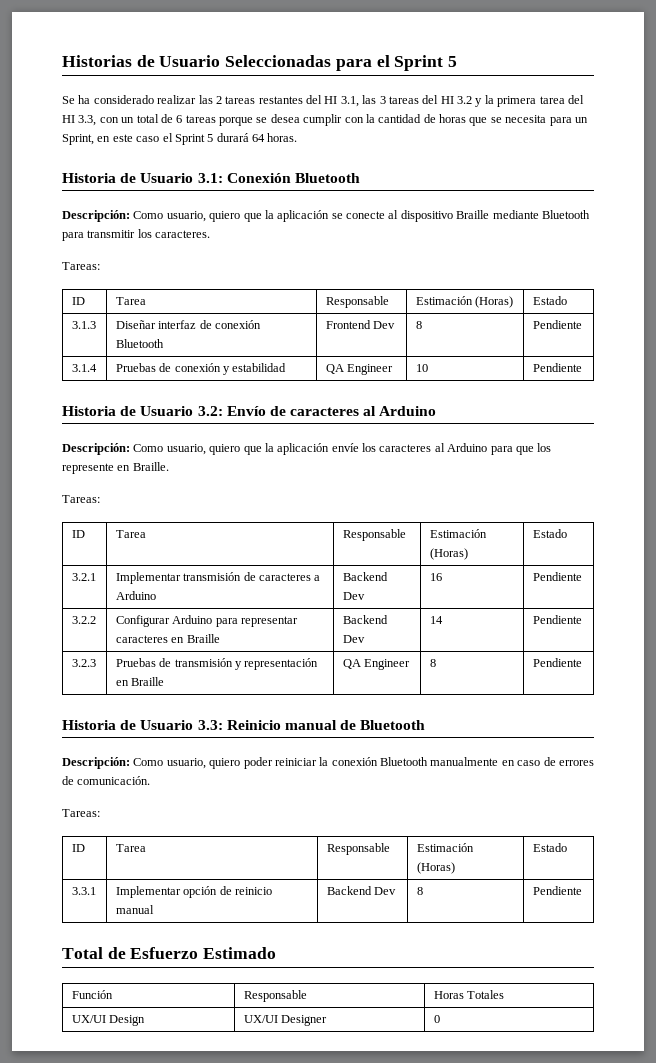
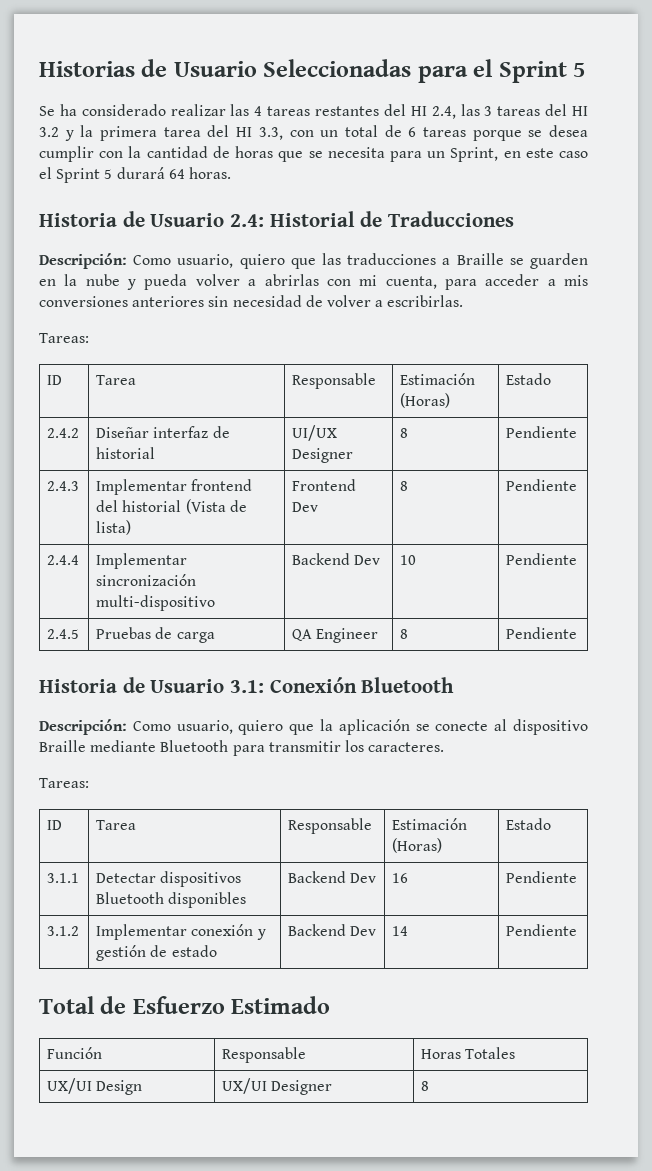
[215,96,222,104] 2 -> [254,106,263,116] 4
[340,96,359,107] 3.1, -> [431,106,456,119] 2.4,
(298, 137) none -> [39,211,515,227] [39,253,588,269] [39,274,588,290] [39,295,464,307] [39,333,89,343] [47,375,63,385] [96,375,137,385] [292,373,377,389] [400,373,476,385] [400,393,451,408] [506,373,552,385] [47,428,80,438] [96,426,230,438] [96,447,156,459] [292,425,338,441] [292,448,354,463] [400,428,409,438] [506,426,578,438] [47,481,80,491] [96,479,253,495] [96,499,247,514] [96,520,132,535] [292,479,357,491] [292,502,319,512] [400,481,409,491] [506,479,578,491] [47,555,80,565] [96,553,188,569] [96,574,197,586] [96,595,216,611] [292,553,381,565] [400,555,417,565] [506,553,578,565] [47,629,80,639] [96,627,215,643] [292,628,379,643] [400,629,409,639] [506,627,578,639] // Historia de Usuario 2.4: Historial de Traducciones // Descripción: Como usuario, quiero que las traducciones a Braille se guarden en la nube y pueda volver a abrirlas con mi cuenta, para acceder a mis conversiones anteriores sin necesidad de volver a escribirlas. // Tareas: // ID | Tarea | Responsable | Estimación (Horas) | Estado // 2.4.2 | Diseñar interfaz de historial | UI/UX Designer | 8 | Pendiente // 2.4.3 | Implementar frontend del historial (Vista de lista) | Frontend Dev | 8 | Pendiente // 2.4.4 | Implementar sincronización multi-dispositivo | Backend Dev | 10 | Pendiente // 2.4.5 | Pruebas de carga | QA Engineer | 8 | Pendiente
[71,321,96,329] [115,320,262,329] [115,339,164,348] [325,320,396,329] [415,321,422,329] [532,320,582,329] [71,364,97,372] [115,363,287,375] [325,364,394,375] [415,364,428,372] [532,363,582,372] [62,406,437,416] [62,443,552,455] [62,462,169,474] [62,495,100,503] [71,530,85,538] [115,530,146,538] [342,529,406,541] [429,529,487,538] [429,548,468,560] [532,529,567,538] [71,573,96,581] [115,572,321,584] [115,591,156,600] [342,572,388,581] [342,592,365,600] [429,573,442,581] [532,572,582,581] [71,616,96,624] [115,615,299,627] [115,634,220,643] [342,615,388,624] [342,635,365,643] [429,616,443,624] [532,615,582,624] [71,659,96,667] [115,658,319,670] [115,677,165,686] [342,659,411,670] [429,659,436,667] [532,658,582,667] [62,720,426,730] [62,757,594,769] [62,776,151,785] [62,809,100,817] [71,844,85,852] [115,844,146,852] [326,843,390,855] [416,843,474,852] [416,862,455,874] [532,843,567,852] [71,887,96,895] [115,886,273,898] [115,905,154,914] [326,886,397,895] [416,887,423,895] 3.1.3 | Diseñar interfaz de conexión Bluetooth | Frontend Dev | 8 | Pendiente // 3.1.4 | Pruebas de conexión y estabilidad | QA Engineer | 10 | Pendiente // Historia de Usuario 3.2: Envío de caracteres al Arduino // Descripción: Como usuario, quiero que la aplicación envíe los caracteres al Arduino para que los represente en Braille. // Tareas: // ID | Tarea | Responsable | Estimación (Horas) | Estado // 3.2.1 | Implementar transmisión de caracteres a Arduino | Backend Dev | 16 | Pendiente // 3.2.2 | Configurar Arduino para representar caracteres en Braille | Backend Dev | 14 | Pendiente // 3.2.3 | Pruebas de transmisión y representación en Braille | QA Engineer | 8 | Pendiente // Historia de Usuario 3.3: Reinicio manual de Bluetooth // Descripción: Como usuario, quiero poder reiniciar la conexión Bluetooth manualmente en caso de errores de comunicación. // Tareas: // ID | Tarea | Responsable | Estimación (Horas) | Estado // 3.3.1 | Implementar opción de reinicio manual | Backend Dev | 8 -> [47,873,80,883] [96,871,242,887] [96,892,247,908] [288,871,377,883] [392,873,409,883] [506,871,578,883] [47,926,80,936] [96,924,266,940] [96,945,217,961] [288,924,377,936] [392,926,409,936] 3.1.1 | Detectar dispositivos Bluetooth disponibles | Backend Dev | 16 | Pendiente // 3.1.2 | Implementar conexión y gestión de estado | Backend Dev | 14
[433,1015,440,1023] 0 -> [421,1081,430,1091] 8

